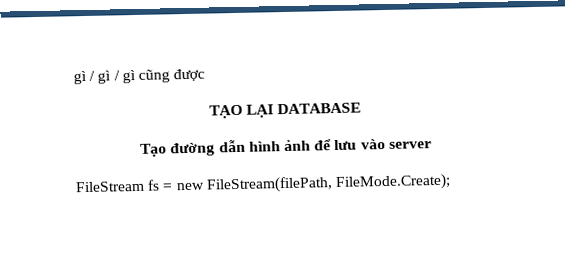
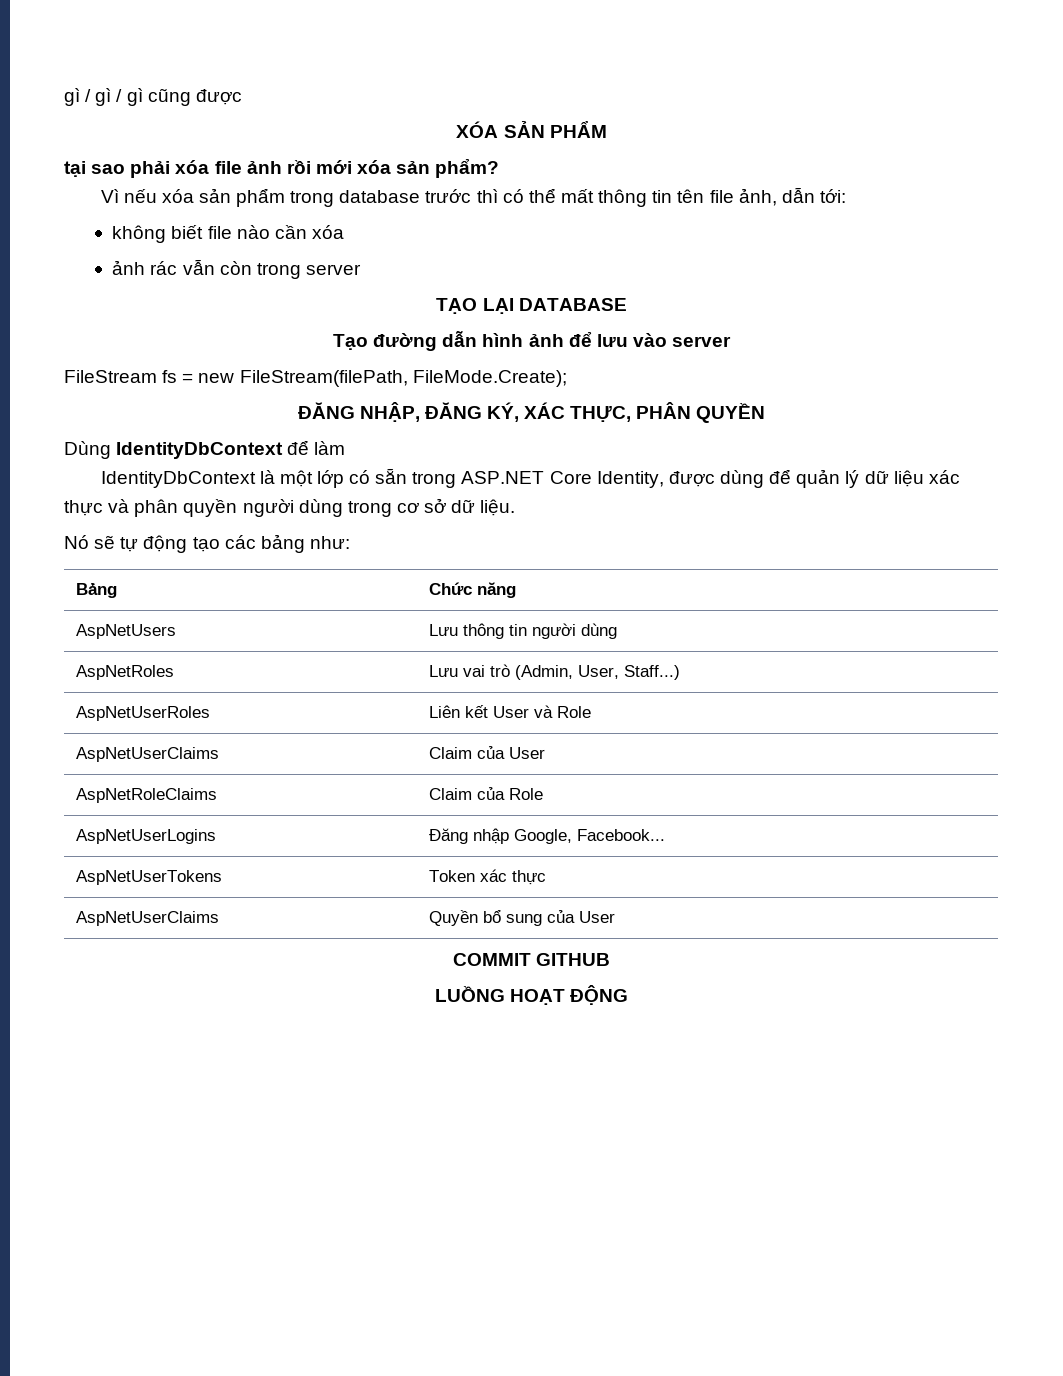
(206, 75) none -> [456,121,607,138] [64,159,500,178] [100,187,846,207] [112,225,344,243] [112,259,361,279] // XÓA SẢN PHẨM // tại sao phải xóa file ảnh rồi mới xóa sản phẩm? // Vì nếu xóa sản phẩm trong database trước thì có thể mất thông tin tên file ảnh, dẫn tới: // không biết file nào cần xóa // ảnh rác vẫn còn trong server
(451, 182) none -> [297,402,766,423] [64,440,346,459] [100,468,960,488] [64,498,516,517] [64,534,350,553] [76,583,118,598] [429,582,517,598] [76,624,177,639] [429,623,618,639] [76,665,175,680] [429,664,681,680] [76,706,211,721] [429,705,592,718] [76,747,220,762] [429,746,546,759] [76,788,218,803] [429,787,544,800] [76,829,217,844] [429,828,666,844] [76,870,223,885] [429,869,547,885] [76,911,220,926] [429,910,616,926] [452,953,611,966] [434,985,629,1005] // ĐĂNG NHẬP, ĐĂNG KÝ, XÁC THỰC, PHÂN QUYỀN // Dùng IdentityDbContext để làm // IdentityDbContext là một lớp có sẵn trong ASP.NET Core Identity, được dùng để quản lý dữ liệu xác thực và phân quyền người dùng trong cơ sở dữ liệu. // Nó sẽ tự động tạo các bảng như: // Bảng | Chức năng // AspNetUsers | Lưu thông tin người dùng // AspNetRoles | Lưu vai trò (Admin, User, Staff...) // AspNetUserRoles | Liên kết User và Role // AspNetUserClaims | Claim của User // AspNetRoleClaims | Claim của Role // AspNetUserLogins | Đăng nhập Google, Facebook... // AspNetUserTokens | Token xác thực // AspNetUserClaims | Quyền bổ sung của User // COMMIT GITHUB // LUỒNG HOẠT ĐỘNG

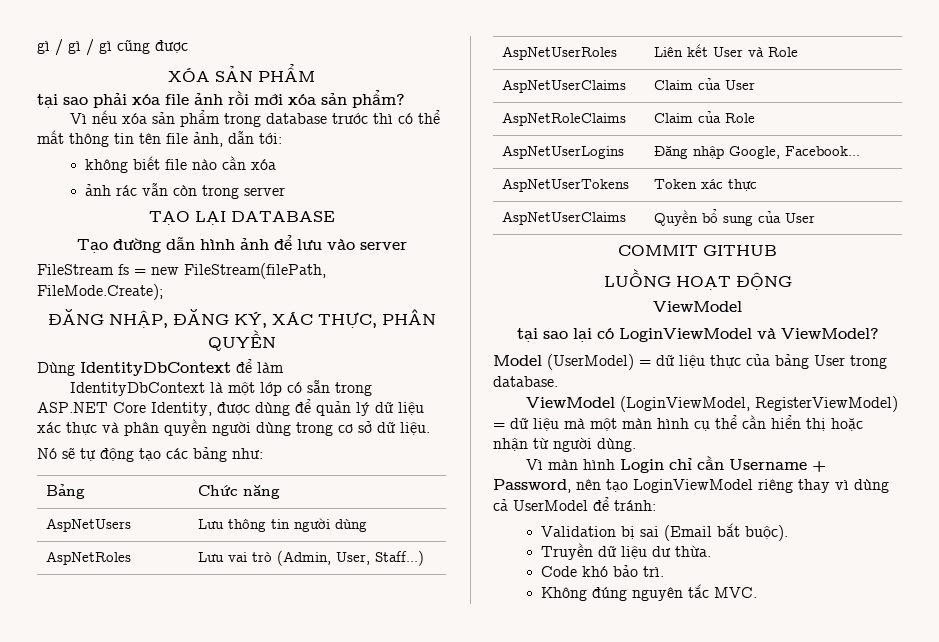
(629, 995) none -> [653,301,742,312] [516,328,879,342] [493,354,887,370] [493,376,558,387] [525,396,898,412] [493,415,863,431] [493,437,636,452] [525,456,826,473] [493,479,889,493] [493,497,656,511] [540,523,788,541] [540,543,711,560] [540,565,664,577] [540,584,757,601] // ViewModel // tại sao lại có LoginViewModel và ViewModel? // Model (UserModel) = dữ liệu thực của bảng User trong database. // ViewModel (LoginViewModel, RegisterViewModel) = dữ liệu mà một màn hình cụ thể cần hiển thị hoặc nhận từ người dùng. // Vì màn hình Login chỉ cần Username + Password, nên tạo LoginViewModel riêng thay vì dùng cả UserModel để tránh: // Validation bị sai (Email bắt buộc). // Truyền dữ liệu dư thừa. // Code khó bảo trì. // Không đúng nguyên tắc MVC.

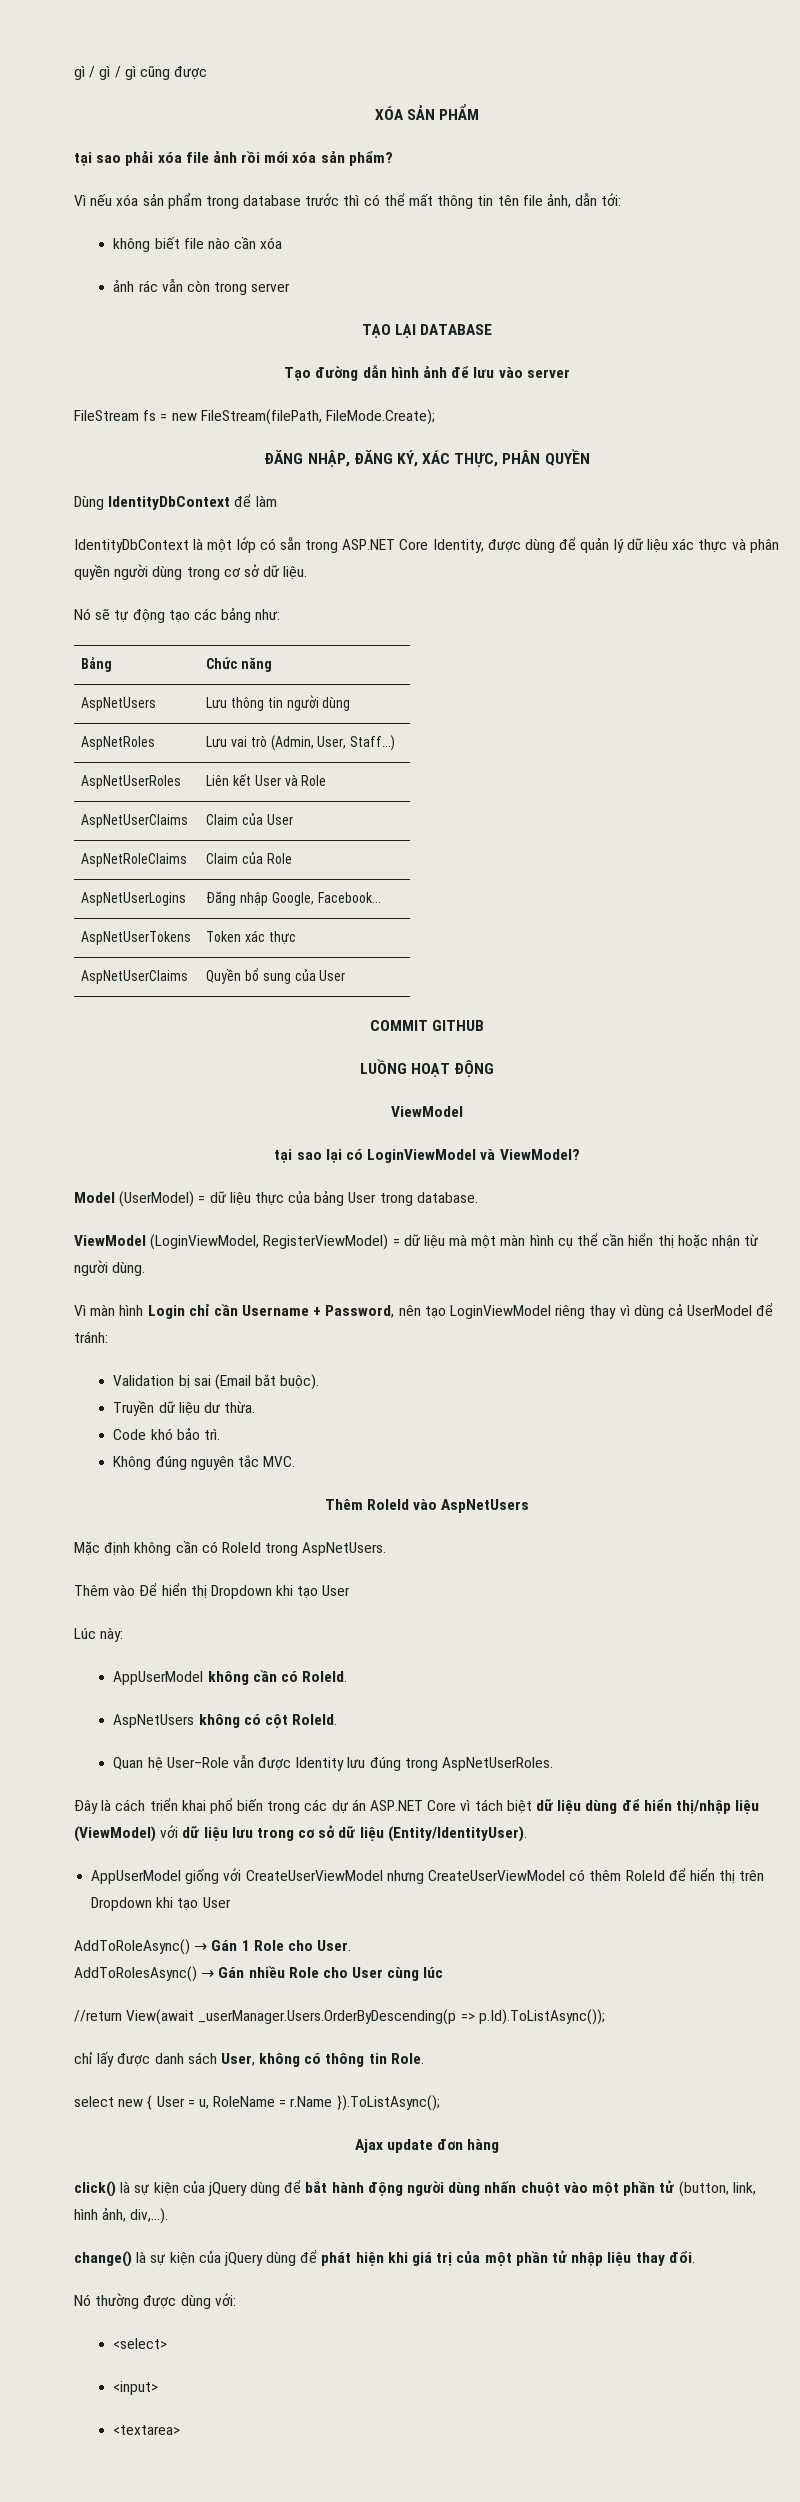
(757, 592) none -> [324,1499,530,1513] [74,1540,387,1556] [74,1583,351,1599] [74,1627,124,1642] [113,1670,348,1685] [113,1714,338,1728] [113,1754,553,1771] [74,1798,760,1814] [74,1825,527,1842] [91,1868,765,1884] [91,1897,231,1911] [74,1939,352,1955] [74,1966,444,1982] [74,2009,605,2025] [74,2051,424,2067] [74,2095,440,2111] [354,2139,500,2153] [74,2180,756,2197] [74,2208,169,2224] [74,2250,695,2267] [74,2293,236,2309] [113,2338,168,2349] [113,2381,159,2395] [113,2425,181,2435] // Thêm RoleId vào AspNetUsers // Mặc định không cần có RoleId trong AspNetUsers. // Thêm vào Để hiển thị Dropdown khi tạo User // Lúc này: // AppUserModel không cần có RoleId. // AspNetUsers không có cột RoleId. // Quan hệ User–Role vẫn được Identity lưu đúng trong AspNetUserRoles. // Đây là cách triển khai phổ biến trong các dự án ASP.NET Core vì tách biệt dữ liệu dùng để hiển thị/nhập liệu (ViewModel) với dữ liệu lưu trong cơ sở dữ liệu (Entity/IdentityUser). // AppUserModel giống với CreateUserViewModel nhưng CreateUserViewModel có thêm RoleId để hiển thị trên Dropdown khi tạo User // AddToRoleAsync() → Gán 1 Role cho User. // AddToRolesAsync() → Gán nhiều Role cho User cùng lúc // //return View(await _userManager.Users.OrderByDescending(p => p.Id).ToListAsync()); // chỉ lấy được danh sách User, không có thông tin Role. // select new { User = u, RoleName = r.Name }).ToListAsync(); // Ajax update đơn hàng // click() là sự kiện của jQuery dùng để bắt hành động người dùng nhấn chuột vào một phần tử (button, link, hình ảnh, div,...). // change() là sự kiện của jQuery dùng để phát hiện khi giá trị của một phần tử nhập liệu thay đổi. // Nó thường được dùng với: // <select> // <input> // <textarea>

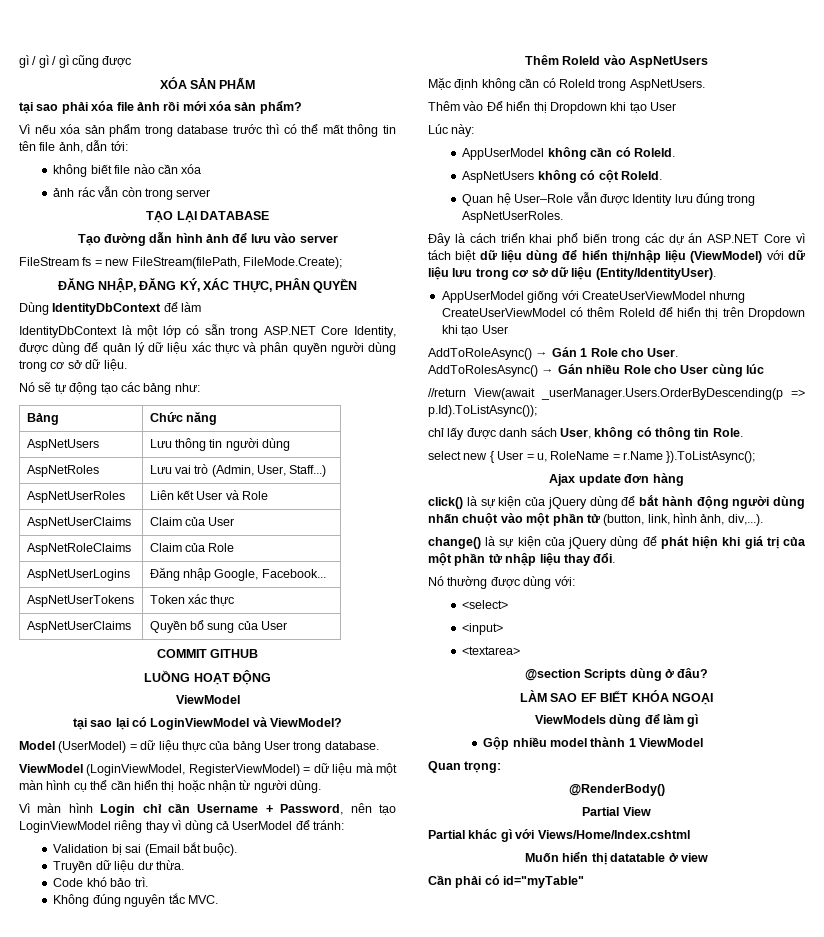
(181, 2430) none -> [524,668,709,681] [520,690,713,705] [534,713,699,727] [483,737,704,750] [428,761,502,773] [568,784,665,796] [582,807,651,816] [428,829,690,842] [525,851,708,865] [428,875,585,888] // @section Scripts dùng ở đâu? // LÀM SAO EF BIẾT KHÓA NGOẠI // ViewModels dùng để làm gì // Gộp nhiều model thành 1 ViewModel // Quan trọng: // @RenderBody() // Partial View // Partial khác gì với Views/Home/Index.cshtml // Muốn hiển thị datatable ở view // Cần phải có id="myTable"

